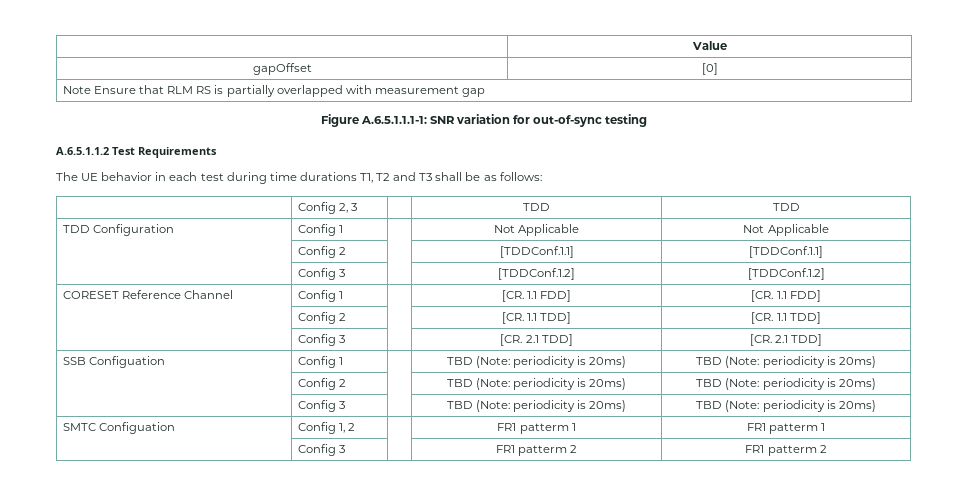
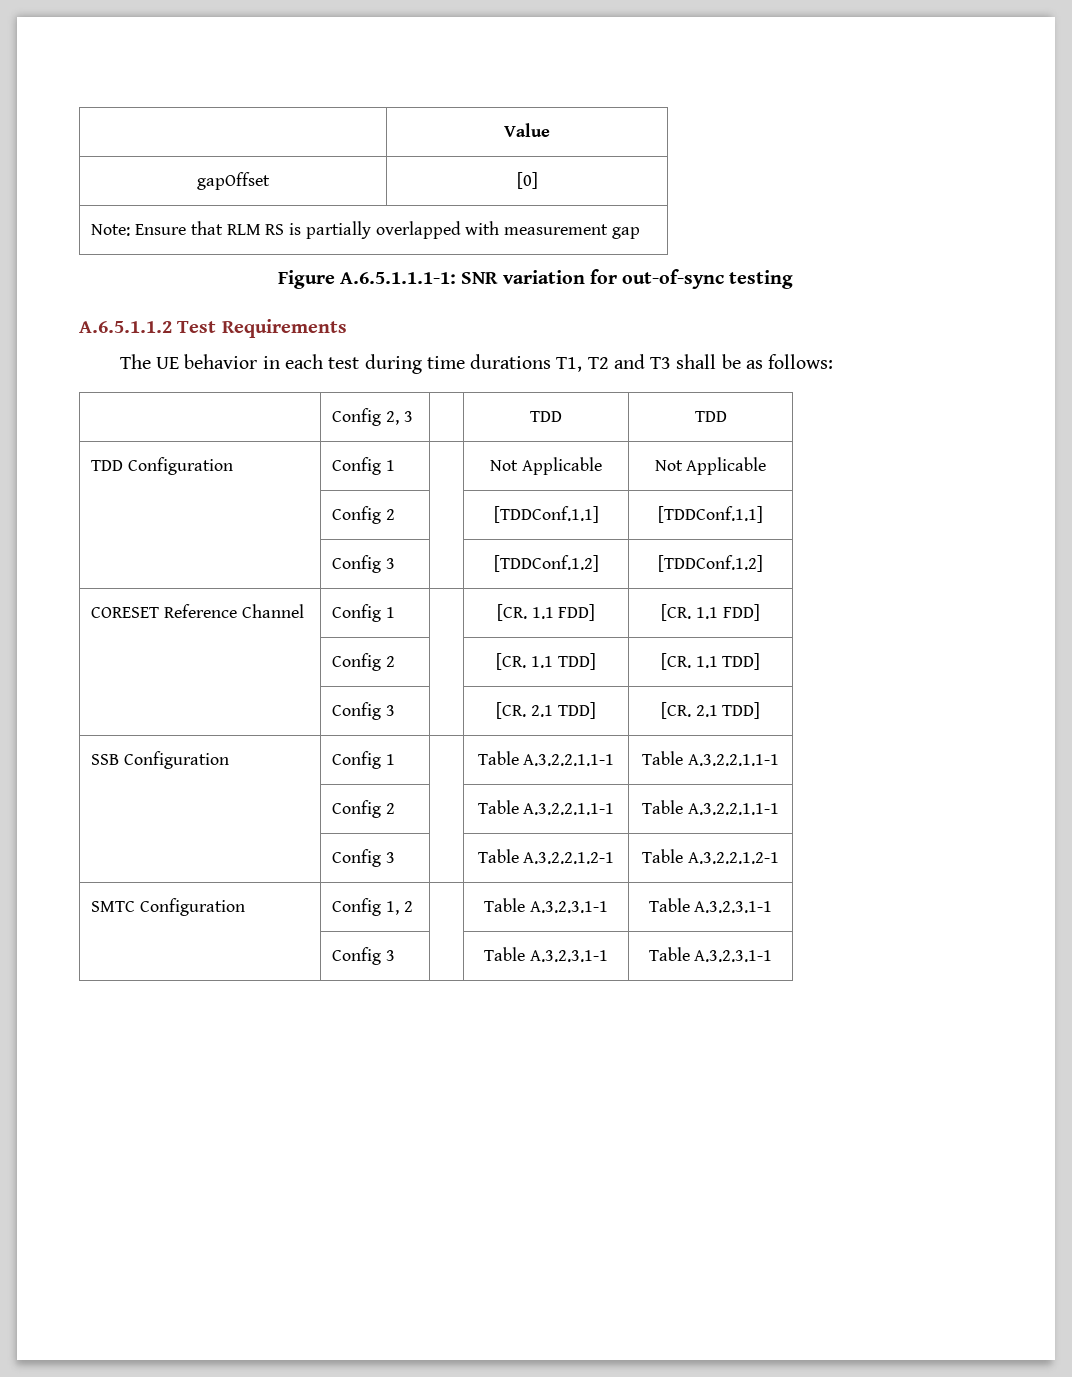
[62,86,91,94] Note -> [91,224,131,236] Note:
[89,356,166,368] [297,356,344,368] [446,356,627,368] [696,356,876,368] [297,378,347,390] [446,378,627,390] [696,378,876,390] [297,400,346,412] [446,400,627,412] [696,400,876,412] Configuation | Config 1 | | TBD (Note: periodicity is 20ms) | TBD (Note: periodicity is 20ms) // | Config 2 | | TBD (Note: periodicity is 20ms) | TBD (Note: periodicity is 20ms) // | Config 3 | | TBD (Note: periodicity is 20ms) | TBD (Note: periodicity is 20ms) -> [124,751,230,769] [332,751,396,769] [477,751,615,766] [642,751,779,766] [332,800,396,818] [477,800,615,815] [642,800,779,815] [332,849,396,867] [477,849,615,864] [642,849,779,864] Configuration | Config 1 | | Table A.3.2.2.1.1-1 | Table A.3.2.2.1.1-1 // | Config 2 | | Table A.3.2.2.1.1-1 | Table A.3.2.2.1.1-1 // | Config 3 | | Table A.3.2.2.1.2-1 | Table A.3.2.2.1.2-1
[99,422,176,434] Configuation -> [140,898,246,916] Configuration
[497,423,576,434] [746,423,826,434] [297,444,346,456] [495,445,578,456] [745,445,827,456] FR1 patterm 1 | FR1 patterm 1 // | Config 3 | | FR1 patterm 2 | FR1 patterm 2 -> [484,898,608,913] [648,898,773,913] [332,947,396,965] [484,947,608,962] [648,947,773,962] Table A.3.2.3.1-1 | Table A.3.2.3.1-1 // | Config 3 | | Table A.3.2.3.1-1 | Table A.3.2.3.1-1

